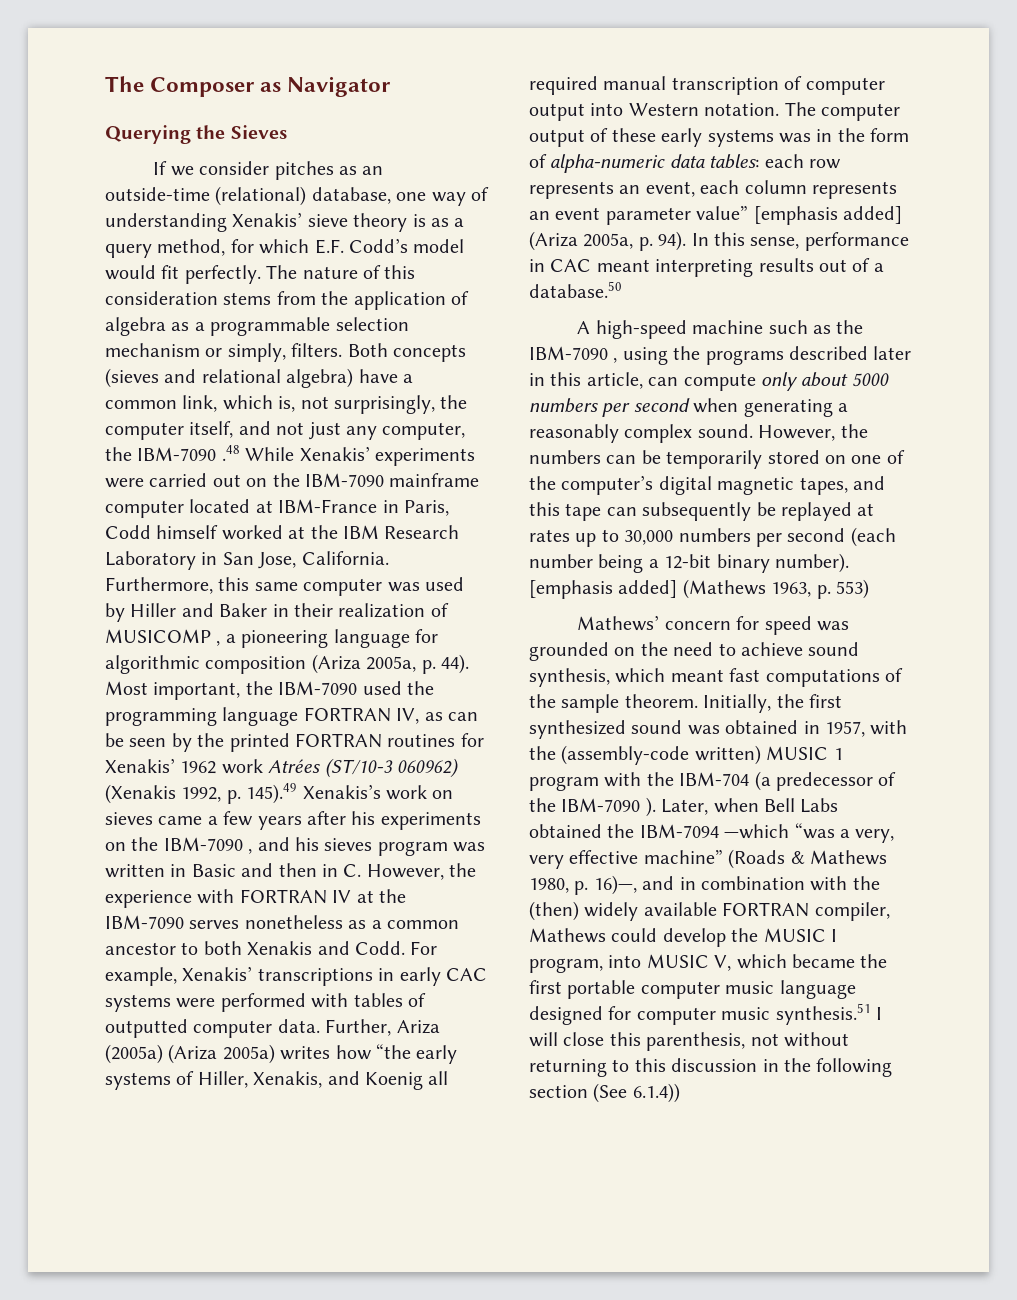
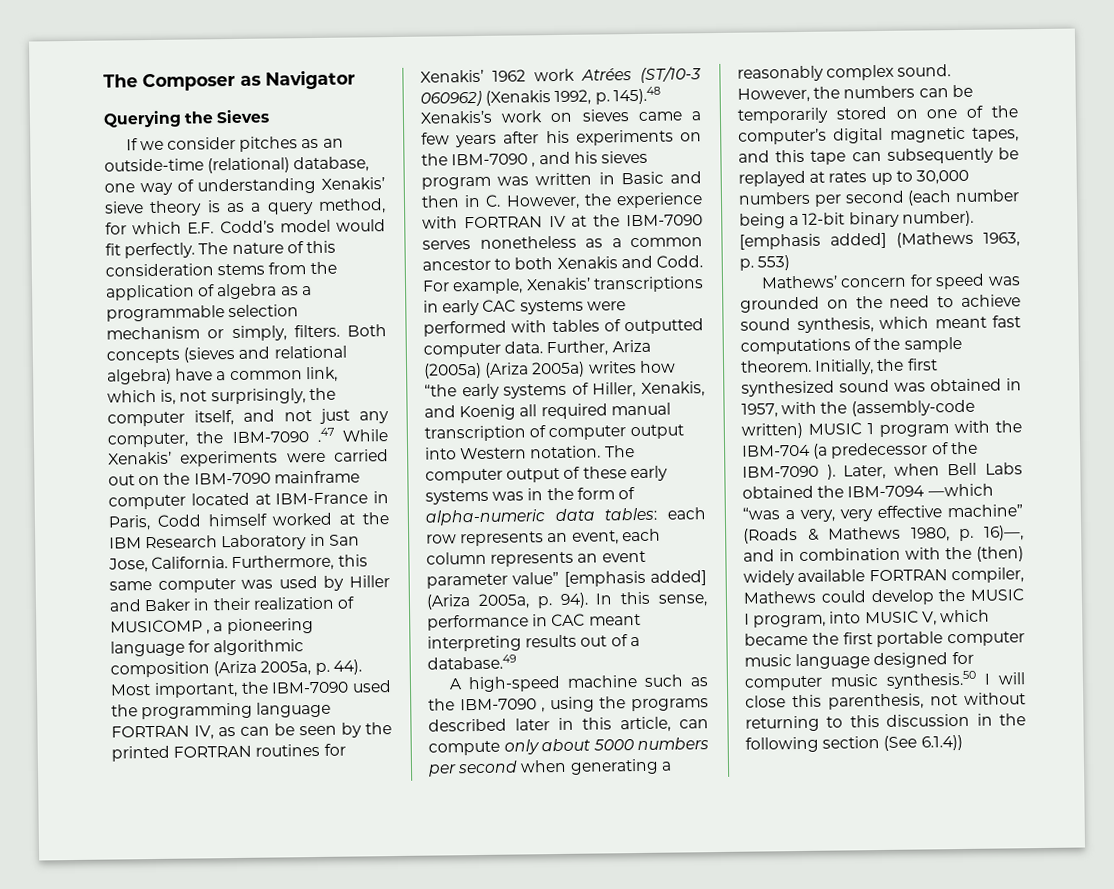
[221,445,240,461] .48 -> [316,427,334,442] .47
[246,783,298,804] 145).49 -> [612,86,661,105] 145).48
[529,281,622,298] database.50 -> [427,654,517,670] database.49
[775,1003,871,1025] synthesis.51 -> [886,670,977,689] synthesis.50

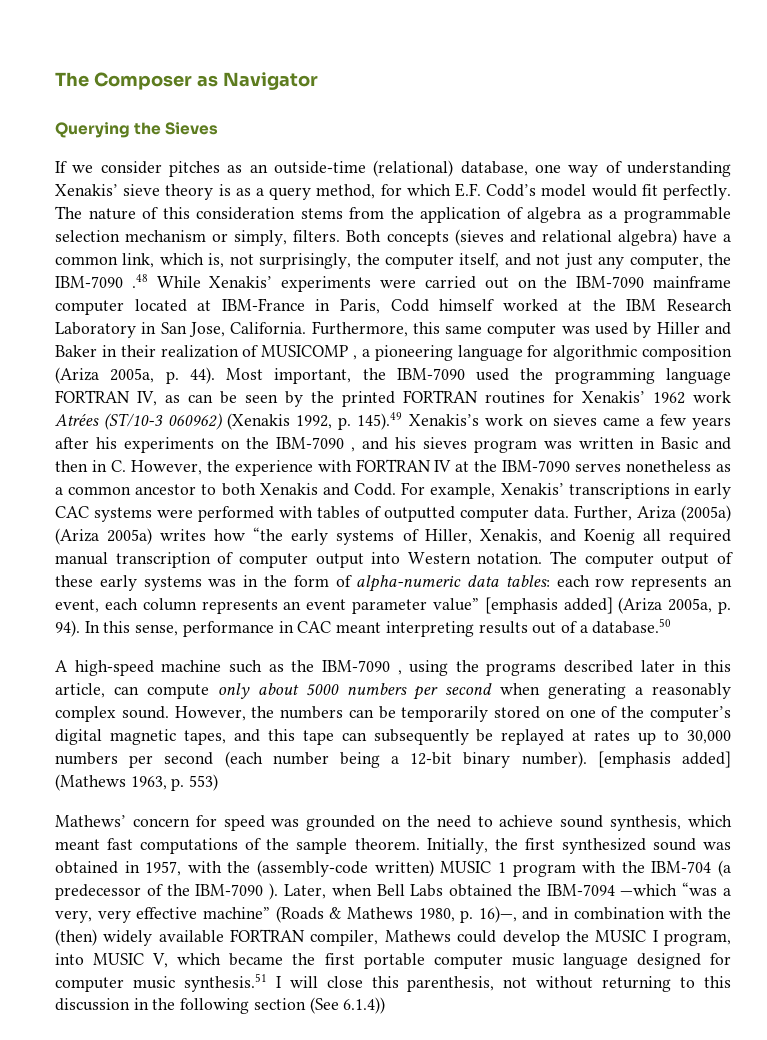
[316,427,334,442] .47 -> [131,274,148,288] .48
[612,86,661,105] 145).48 -> [357,412,403,430] 145).49
[427,654,517,670] database.49 -> [592,618,672,634] database.50
[886,670,977,689] synthesis.50 -> [183,973,267,992] synthesis.51

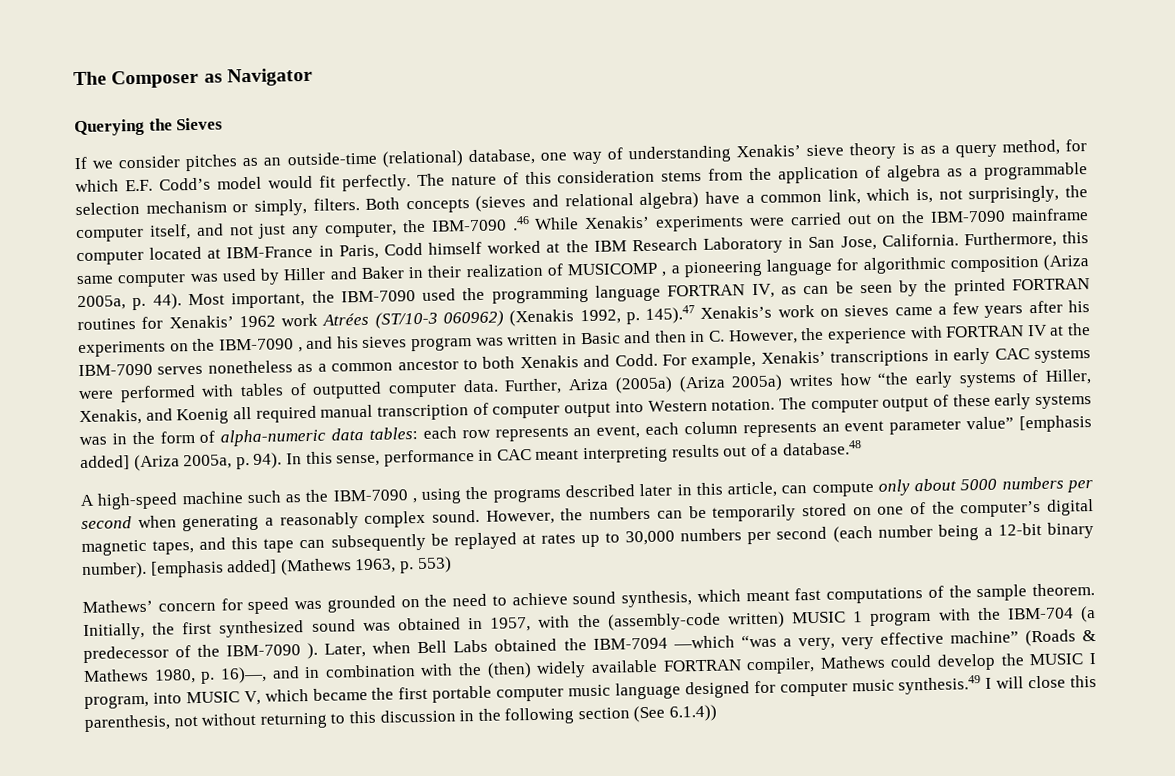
[131,274,148,288] .48 -> [511,216,530,231] .46
[357,412,403,430] 145).49 -> [645,305,696,324] 145).47
[592,618,672,634] database.50 -> [782,440,863,456] database.48
[183,973,267,992] synthesis.51 -> [898,675,982,695] synthesis.49

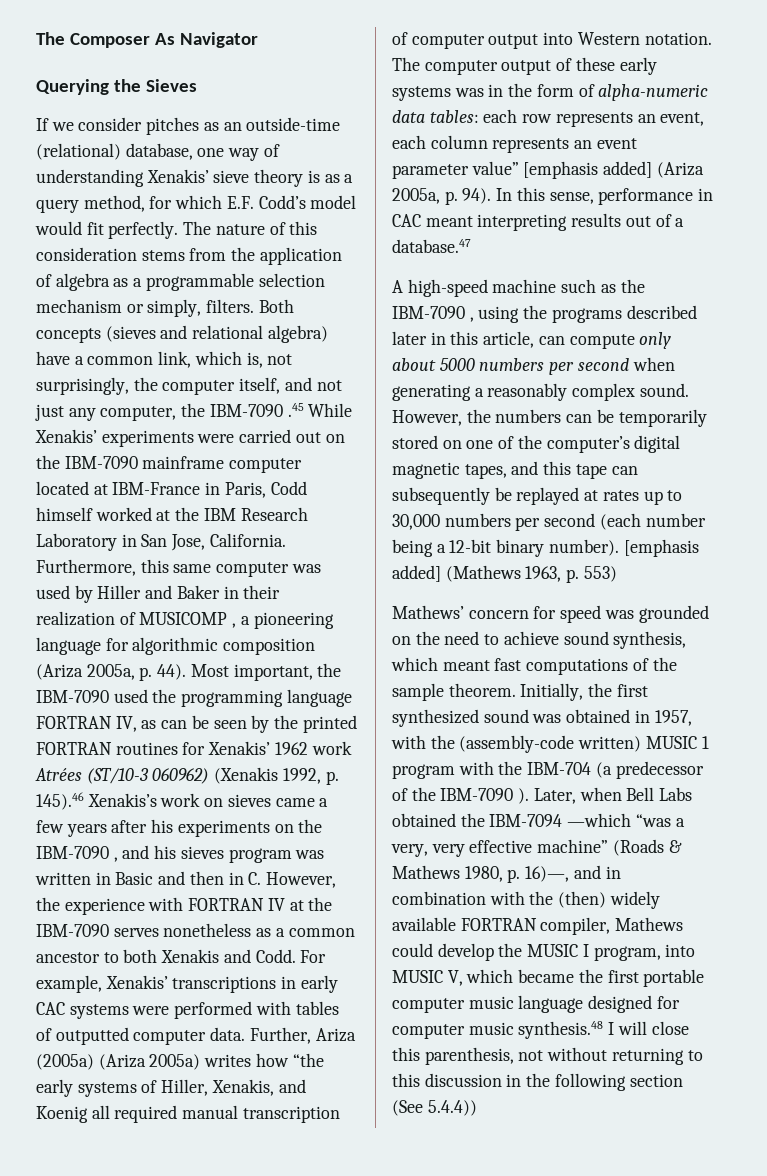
[203,73,223,83] as -> [155,33,176,45] As
[511,216,530,231] .46 -> [287,403,304,417] .45
[645,305,696,324] 145).47 -> [36,792,84,810] 145).46
[782,440,863,456] database.48 -> [392,239,471,253] database.47
[898,675,982,695] synthesis.49 -> [518,1021,604,1039] synthesis.48
[669,704,718,722] 6.1.4)) -> [427,1100,477,1116] 5.4.4))

